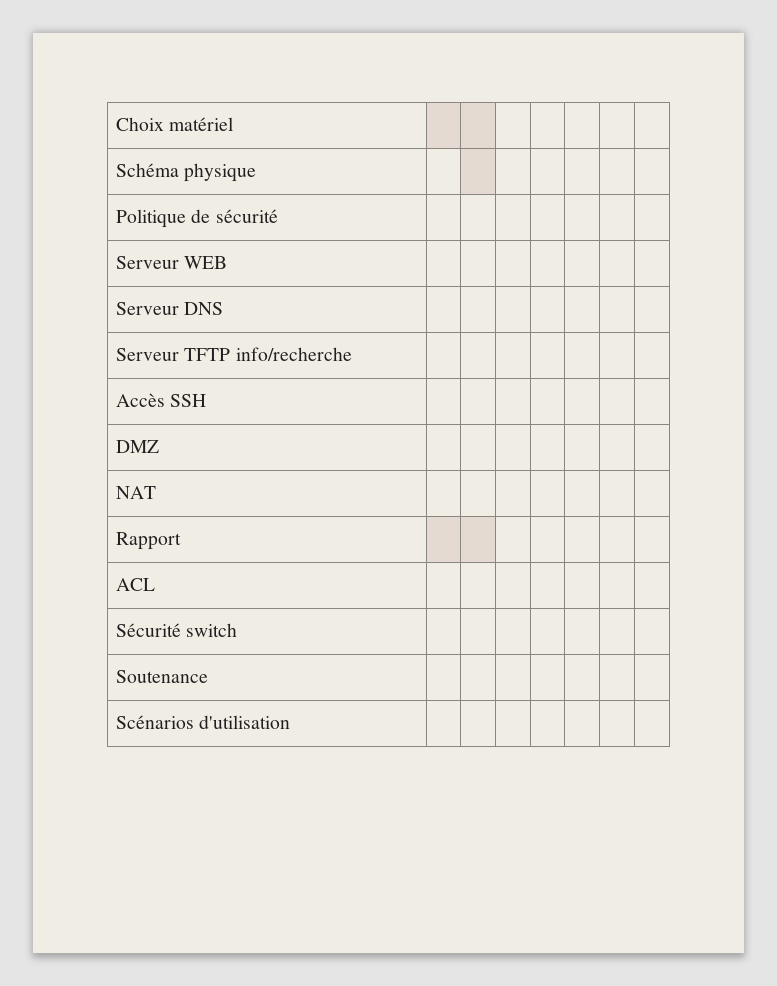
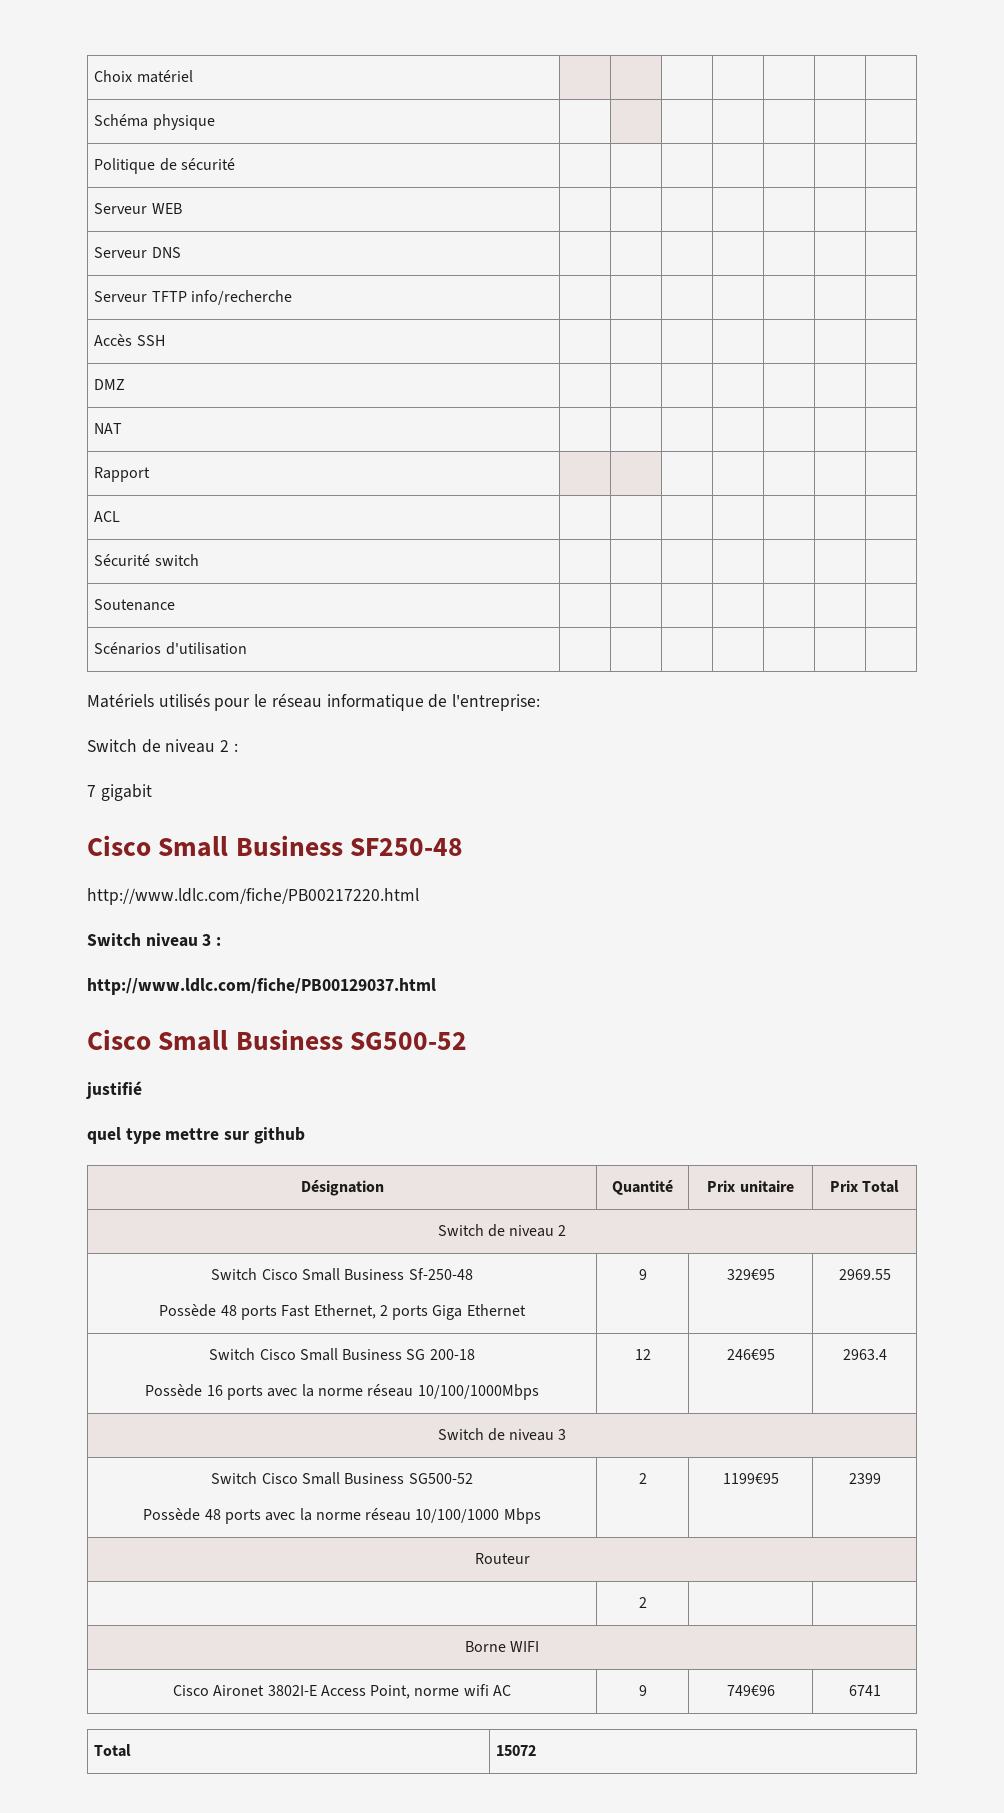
(291, 722) none -> [87,693,541,711] [87,739,238,753] [87,784,152,801] [87,835,464,857] [87,888,419,905] [87,933,222,947] [87,978,436,995] [87,1029,468,1051] [86,1081,142,1099] [87,1127,305,1144] [300,1180,384,1196] [612,1180,673,1195] [707,1180,794,1193] [829,1180,900,1193] [437,1224,567,1237] [211,1268,473,1281] [159,1304,526,1320] [638,1269,647,1280] [726,1269,775,1280] [838,1269,891,1280] [209,1348,475,1361] [145,1384,539,1400] [634,1349,651,1360] [726,1349,775,1360] [842,1349,887,1360] [437,1428,567,1441] [211,1472,473,1485] [143,1508,541,1524] [638,1473,647,1484] [722,1473,779,1484] [848,1473,881,1484] [474,1553,530,1564] [638,1597,647,1608] [464,1641,540,1652] [172,1684,512,1699] [638,1685,647,1696] [726,1685,775,1696] [848,1685,881,1696] [94,1744,132,1757] [496,1745,537,1756] // Matériels utilisés pour le réseau informatique de l'entreprise: // Switch de niveau 2 : // 7 gigabit // Cisco Small Business SF250-48 // http://www.ldlc.com/fiche/PB00217220.html // Switch niveau 3 : // http://www.ldlc.com/fiche/PB00129037.html // Cisco Small Business SG500-52 // justifié // quel type mettre sur github // Désignation | Quantité | Prix unitaire | Prix Total // Switch de niveau 2 // Switch Cisco Small Business Sf-250-48 // Possède 48 ports Fast Ethernet, 2 ports Giga Ethernet | 9 | 329€95 | 2969.55 // Switch Cisco Small Business SG 200-18 // Possède 16 ports avec la norme réseau 10/100/1000Mbps | 12 | 246€95 | 2963.4 // Switch de niveau 3 // Switch Cisco Small Business SG500-52 // Possède 48 ports avec la norme réseau 10/100/1000 Mbps | 2 | 1199€95 | 2399 // Routeur // | 2 | | // Borne WIFI // Cisco Aironet 3802I-E Access Point, norme wifi AC | 9 | 749€96 | 6741 // Total | 15072

